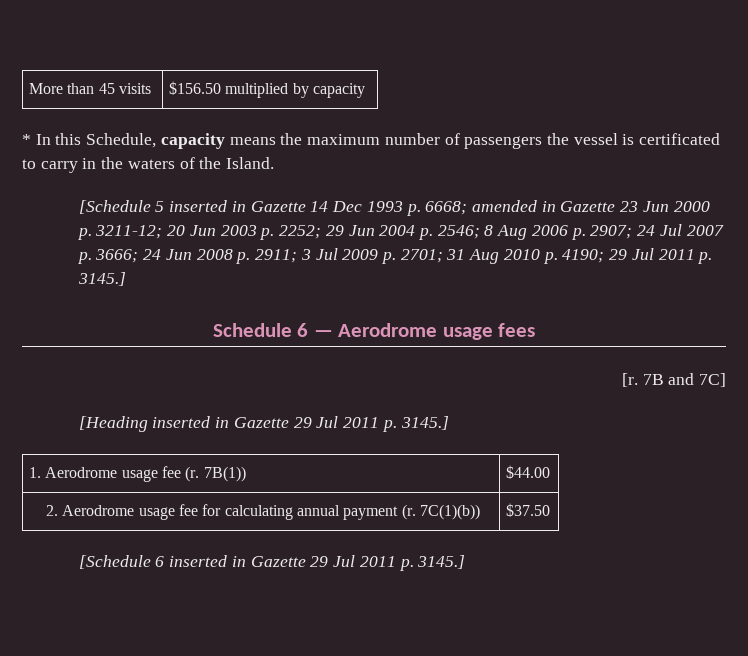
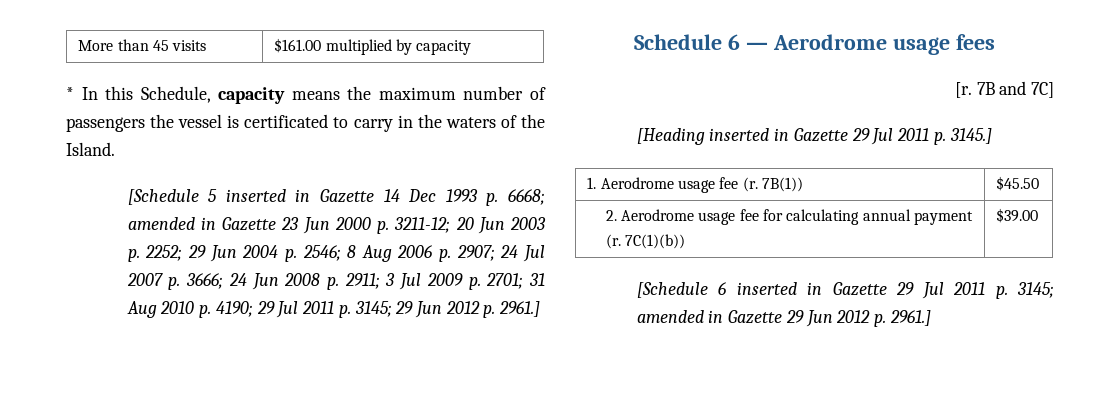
[169,81,222,95] $156.50 -> [274,38,322,53] $161.00
[77,272,126,286] 3145.] -> [354,301,541,318] 3145; 29 Jun 2012 p. 2961.]
[506,465,551,479] $44.00 -> [996,176,1040,191] $45.50
[506,503,551,517] $37.50 -> [996,208,1039,223] $39.00
[417,555,466,569] 3145.] -> [1017,282,1054,298] [636,310,931,327] 3145; amended in Gazette 29 Jun 2012 p. 2961.]

